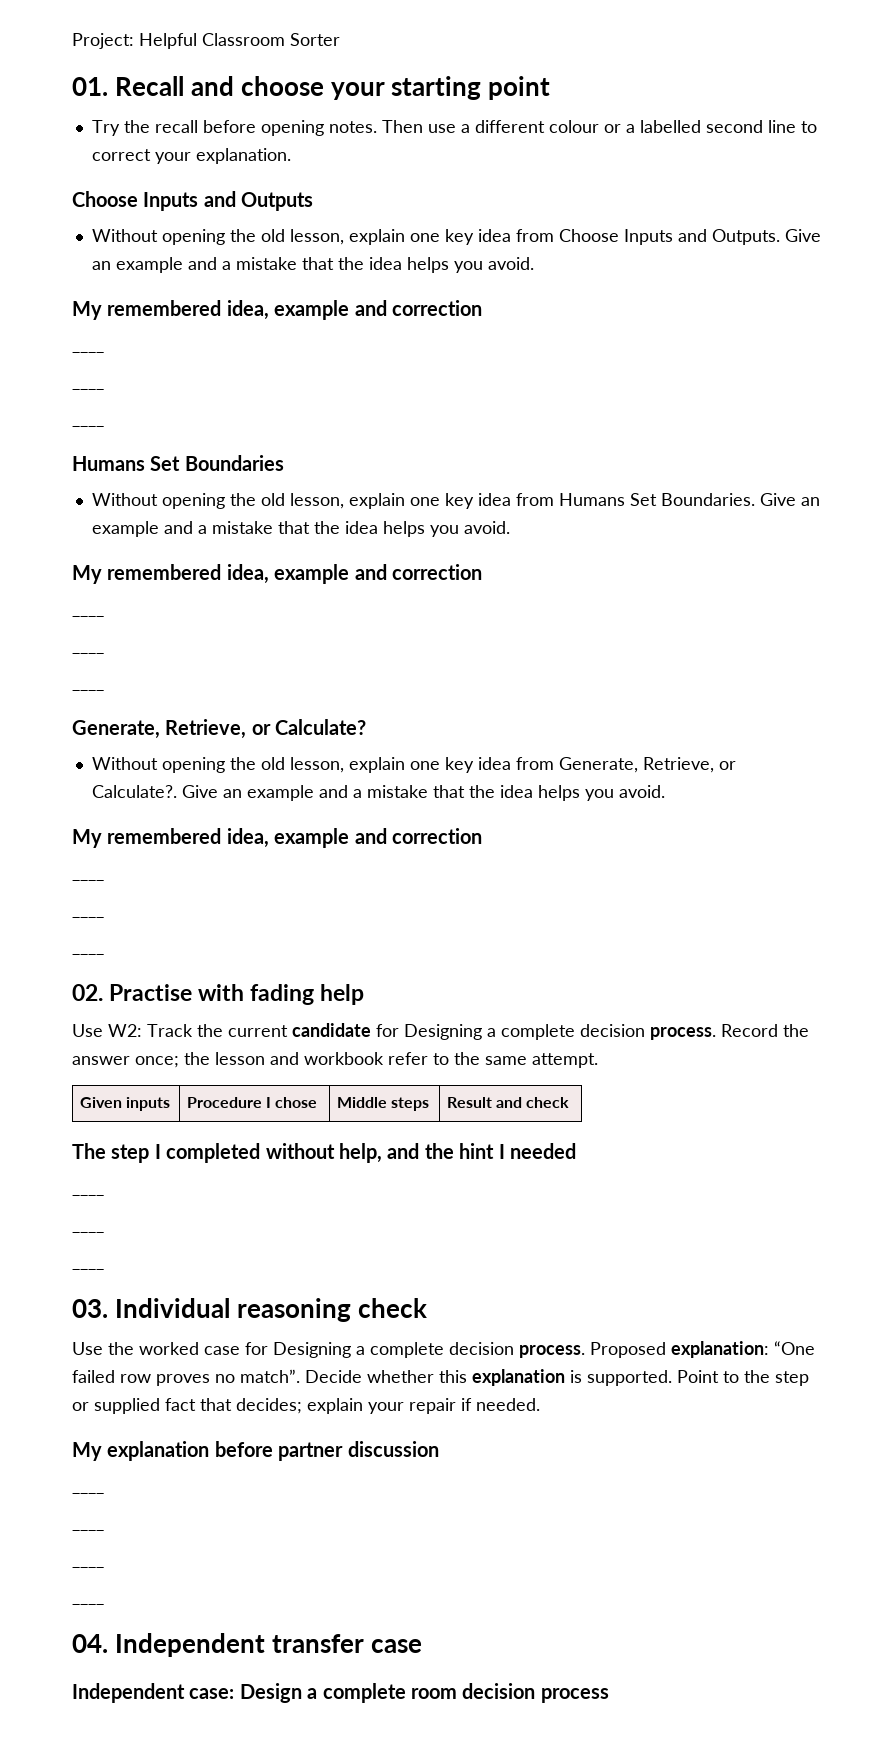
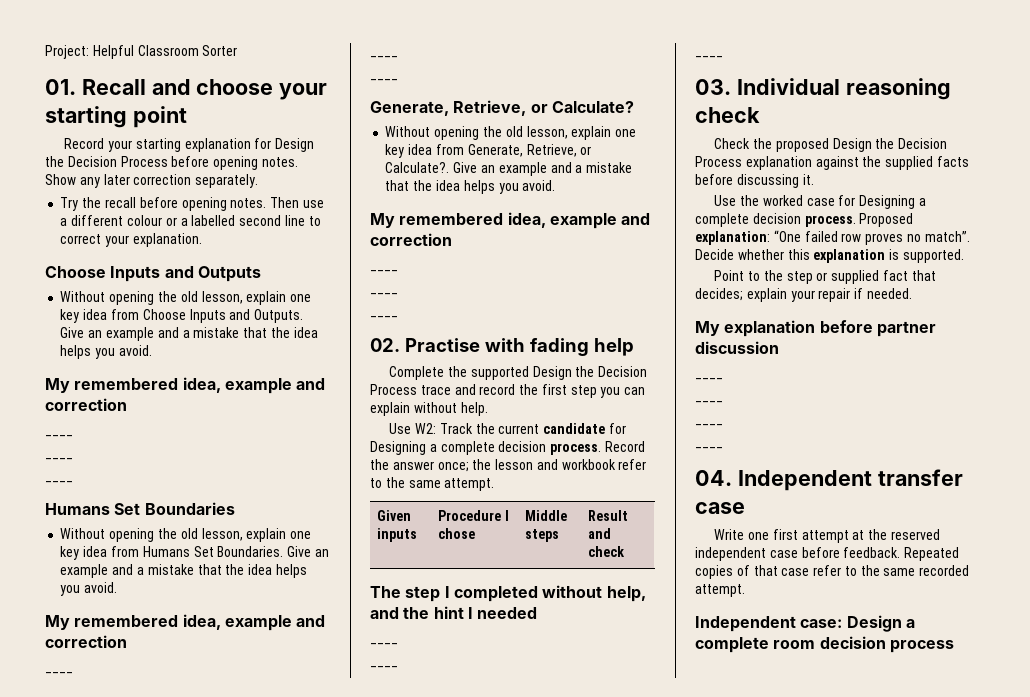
(551, 88) none -> [64,138,315,152] [45,156,298,170] [45,174,259,188] // Record your starting explanation for Design the Decision Process before opening notes. Show any later correction separately.
(365, 994) none -> [389,366,648,380] [370,384,646,398] [370,402,488,416] // Complete the supported Design the Decision Process trace and record the first step you can explain without help.
(427, 1308) none -> [714,138,948,152] [695,156,969,170] [695,174,814,188] // Check the proposed Design the Decision Process explanation against the supplied facts before discussing it.
(672, 1378) none -> (964, 256) //
(422, 1646) none -> [714,529,940,543] [695,547,960,561] [695,565,970,579] [695,584,745,597] // Write one first attempt at the reserved independent case before feedback. Repeated copies of that case refer to the same recorded attempt.

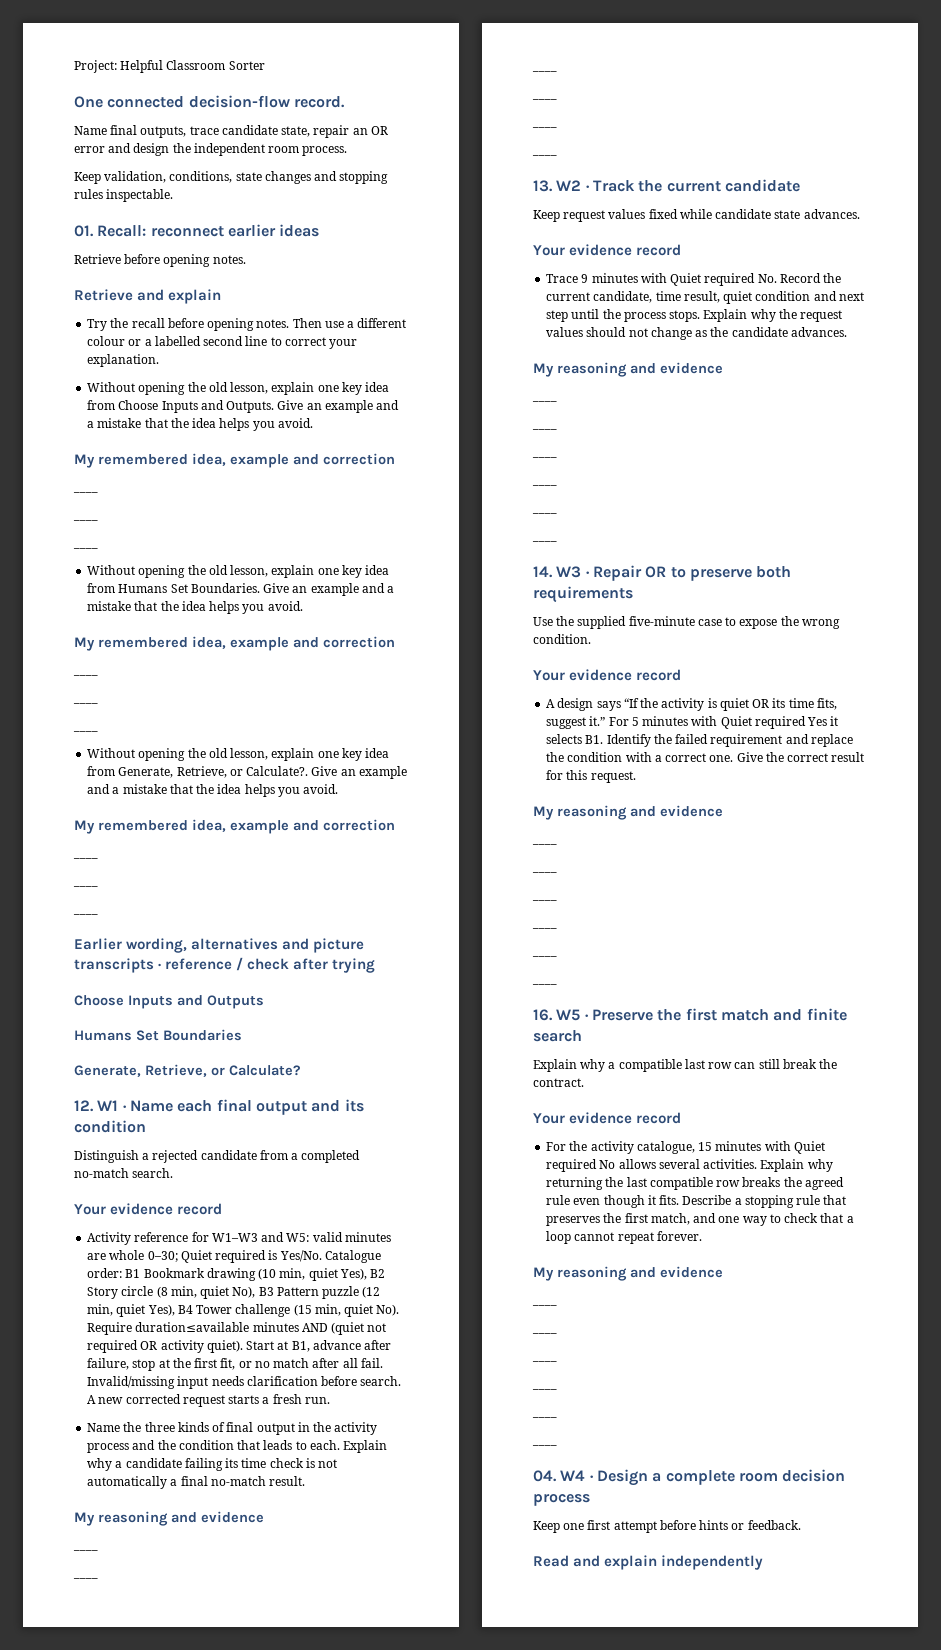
[45,79,328,100] [45,106,187,128] [64,138,315,152] [45,156,298,170] [45,174,259,188] 01. Recall and choose your starting point // Record your starting explanation for Design the Decision Process before opening notes. Show any later correction separately. -> [74,95,345,108] [74,125,388,138] [74,143,348,156] [74,171,389,184] [74,189,174,202] [74,224,320,237] [74,254,246,267] [74,289,222,304] One connected decision-flow record. // Name final outputs, trace candidate state, repair an OR error and design the independent room process. // Keep validation, conditions, state changes and stopping rules inspectable. // 01. Recall: reconnect earlier ideas // Retrieve before opening notes. // Retrieve and explain
[45,266,261,282] // Choose Inputs and Outputs -> (160, 360) none
[45,502,235,515] // Humans Set Boundaries -> (98, 548) none
[370,100,634,116] // Generate, Retrieve, or Calculate? -> (98, 731) none
[370,338,634,356] [389,366,648,380] [370,384,646,398] [370,402,488,416] [389,423,626,434] [370,441,645,455] [370,459,647,472] [370,477,495,491] [377,510,412,521] [377,528,418,542] [438,510,510,521] [438,528,476,539] [525,510,568,521] [525,529,560,542] [588,510,629,521] [588,528,612,539] [588,546,626,557] [370,585,646,602] [370,606,538,619] [370,643,398,645] [370,666,398,668] [695,56,723,58] [695,78,951,100] [695,107,760,123] [714,138,948,152] [695,156,969,170] [695,174,814,188] [714,195,926,209] [695,213,914,227] [695,230,970,245] [695,249,964,263] [714,270,936,284] [695,288,912,302] [695,320,936,337] [695,341,779,354] 02. Practise with fading help // Complete the supported Design the Decision Process trace and record the first step you can explain without help. // Use W2: Track the current candidate for Designing a complete decision process. Record the answer once; the lesson and workbook refer to the same attempt. // Given inputs | Procedure I chose | Middle steps | Result and check // The step I completed without help, and the hint I needed // ____ // ____ // ____ // 03. Individual reasoning check // Check the proposed Design the Decision Process explanation against the supplied facts before discussing it. // Use the worked case for Designing a complete decision process. Proposed explanation: “One failed row proves no match”. Decide whether this explanation is supported. // Point to the step or supplied fact that decides; explain your repair if needed. // My explanation before partner discussion -> [74,938,365,953] [74,957,376,973] [74,995,264,1009] [74,1029,242,1041] [74,1064,301,1077] [74,1099,364,1115] [74,1120,146,1133] [74,1150,361,1163] [74,1168,174,1178] [74,1203,223,1215] [87,1232,391,1245] [87,1250,381,1263] [87,1268,386,1281] [87,1286,381,1299] [87,1304,400,1317] [87,1322,387,1335] [87,1340,392,1353] [87,1358,383,1371] [87,1376,402,1389] [87,1394,330,1407] [87,1422,378,1435] [87,1440,388,1453] [87,1458,338,1471] [87,1476,306,1489] [74,1511,264,1526] [73,1549,98,1551] [73,1577,98,1579] [532,70,557,72] [532,98,557,100] [532,126,557,128] [532,154,557,156] [533,179,800,192] [533,209,860,222] [533,244,682,256] [546,273,842,286] [546,291,864,304] [546,309,843,322] [546,327,847,340] [533,362,723,377] [532,400,557,402] [532,428,557,430] [532,456,557,458] [532,484,557,486] [532,512,557,514] [532,540,557,542] [533,565,792,581] [533,586,633,603] [533,616,840,629] [533,634,591,644] [533,669,682,681] [546,698,837,711] [546,716,839,729] [546,734,853,747] [546,752,865,762] [546,770,636,783] [533,805,723,820] [532,843,557,845] [532,871,557,873] [532,899,557,901] [532,927,557,929] [532,955,557,957] [532,983,557,985] [533,1008,847,1021] [533,1030,582,1042] [533,1059,838,1072] [533,1078,584,1087] [533,1112,682,1124] [546,1141,825,1154] [546,1159,833,1172] [546,1177,844,1190] [546,1195,847,1208] [546,1213,854,1226] [546,1231,702,1244] [533,1266,723,1281] [532,1304,557,1306] [532,1332,557,1334] Earlier wording, alternatives and picture transcripts · reference / check after trying // Choose Inputs and Outputs // Humans Set Boundaries // Generate, Retrieve, or Calculate? // 12. W1 · Name each final output and its condition // Distinguish a rejected candidate from a completed no-match search. // Your evidence record // Activity reference for W1–W3 and W5: valid minutes are whole 0–30; Quiet required is Yes/No. Catalogue order: B1 Bookmark drawing (10 min, quiet Yes), B2 Story circle (8 min, quiet No), B3 Pattern puzzle (12 min, quiet Yes), B4 Tower challenge (15 min, quiet No). Require duration≤available minutes AND (quiet not required OR activity quiet). Start at B1, advance after failure, stop at the first fit, or no match after all fail. Invalid/missing input needs clarification before search. A new corrected request starts a fresh run. // Name the three kinds of final output in the activity process and the condition that leads to each. Explain why a candidate failing its time check is not automatically a final no-match result. // My reasoning and evidence // ____ // ____ // ____ // ____ // ____ // ____ // 13. W2 · Track the current candidate // Keep request values fixed while candidate state advances. // Your evidence record // Trace 9 minutes with Quiet required No. Record the current candidate, time result, quiet condition and next step until the process stops. Explain why the request values should not change as the candidate advances. // My reasoning and evidence // ____ // ____ // ____ // ____ // ____ // ____ // 14. W3 · Repair OR to preserve both requirements // Use the supplied five-minute case to expose the wrong condition. // Your evidence record // A design says “If the activity is quiet OR its time fits, suggest it.” For 5 minutes with Quiet required Yes it selects B1. Identify the failed requirement and replace the condition with a correct one. Give the correct result for this request. // My reasoning and evidence // ____ // ____ // ____ // ____ // ____ // ____ // 16. W5 · Preserve the first match and finite search // Explain why a compatible last row can still break the contract. // Your evidence record // For the activity catalogue, 15 minutes with Quiet required No allows several activities. Explain why returning the last compatible row breaks the agreed rule even though it fits. Describe a stopping rule that preserves the first match, and one way to check that a loop cannot repeat forever. // My reasoning and evidence // ____ // ____
[737,469,963,491] [695,502,745,514] [714,529,940,543] [695,547,960,561] [695,565,970,579] [695,584,745,597] [695,616,843,632] Independent transfer case // Write one first attempt at the reserved independent case before feedback. Repeated copies of that case refer to the same recorded attempt. // Independent case: -> [560,1470,594,1481] W4 ·
(954, 646) none -> [533,1520,801,1533] [533,1555,764,1570] // Keep one first attempt before hints or feedback. // Read and explain independently

